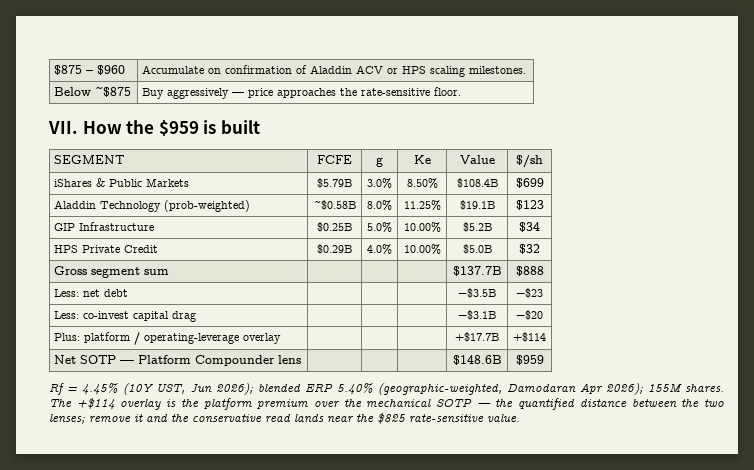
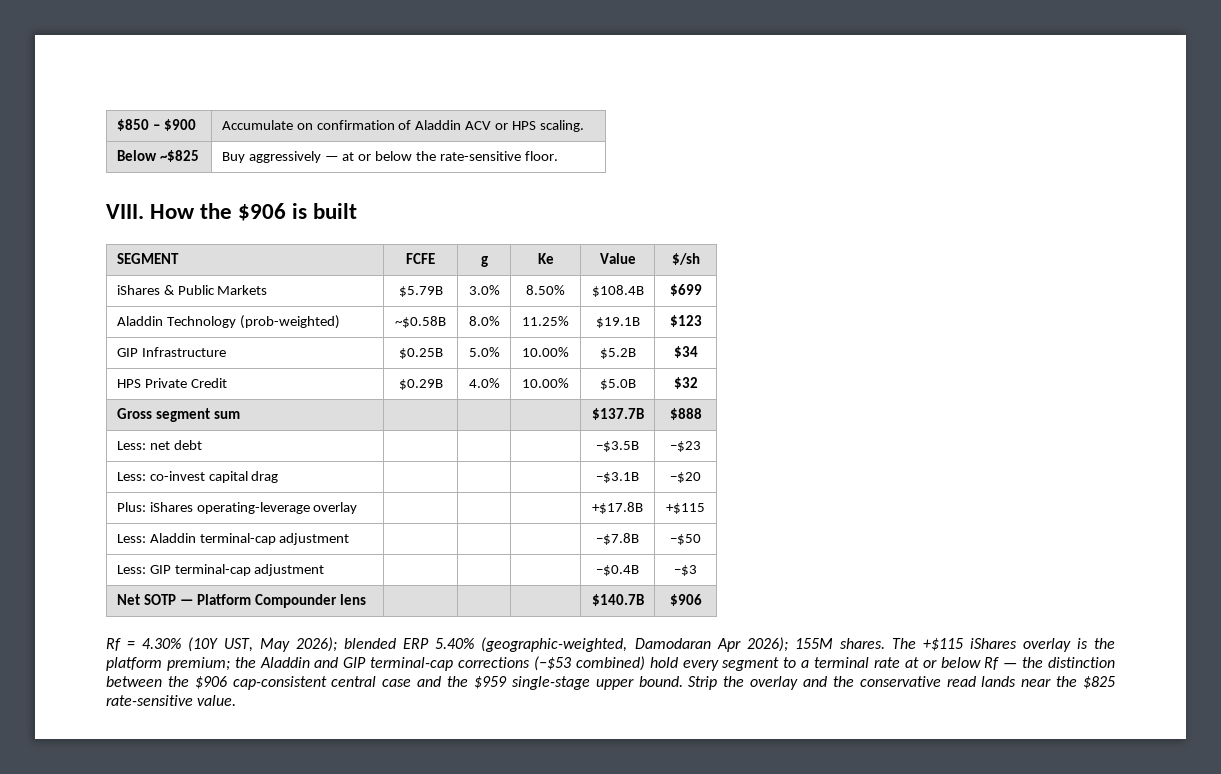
[54,65,126,75] $875 – $960 -> [116,119,196,131] $850 – $900
[430,66,527,77] scaling milestones. -> [540,120,585,132] scaling.
[95,86,132,97] ~$875 -> [159,150,199,162] ~$825
[248,88,337,98] price approaches -> [342,151,413,161] at or below
[48,121,78,134] VII. -> [106,204,144,219] VIII.
[158,120,199,136] $959 -> [238,203,287,221] $906
[84,332,141,345] platform / -> [149,502,193,512] iShares
[455,332,499,342] [513,332,546,342] +$17.7B | +$114 -> [592,502,643,514] [666,503,705,514] [116,533,350,545] [596,533,639,545] [670,534,701,545] [116,564,325,576] [596,565,639,576] [674,565,697,576] +$17.8B | +$115 // Less: Aladdin terminal-cap adjustment | | | | −$7.8B | −$50 // Less: GIP terminal-cap adjustment | | | | −$0.4B | −$3
[452,355,502,365] [515,355,544,365] $148.6B | $959 -> [591,594,644,606] [669,594,702,606] $140.7B | $906
[82,383,118,395] 4.45% -> [142,638,183,649] 4.30%
[190,384,212,392] Jun -> [260,638,291,652] May
[76,398,115,410] +$114 -> [922,638,1017,651] +$115 iShares
[257,398,724,410] [49,414,143,424] premium over the mechanical SOTP — the quantified distance between the two lenses; remove it -> [166,656,1115,671] [106,676,799,690] premium; the Aladdin and GIP terminal-cap corrections (−$53 combined) hold every segment to a terminal rate at or below Rf — the distinction between the $906 cap-consistent central case and the $959 single-stage upper bound. Strip the overlay

